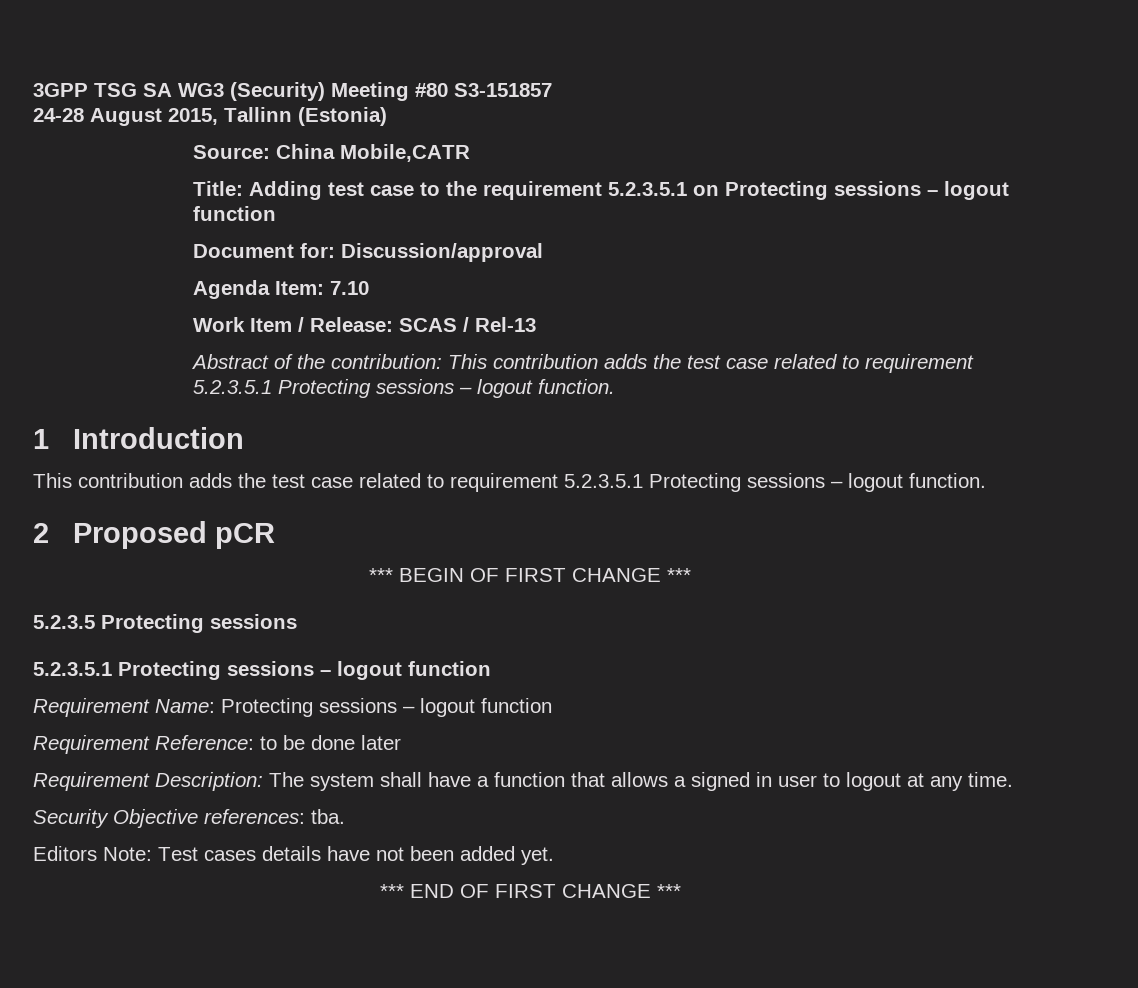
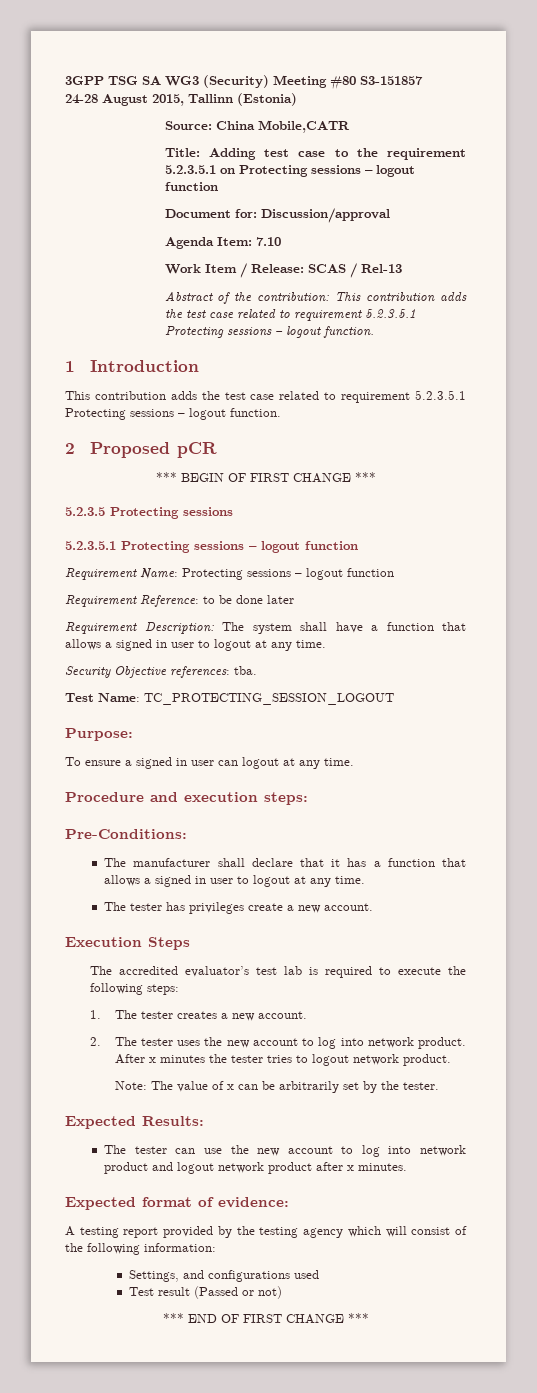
[33,846,554,865] Editors Note: Test cases details have not been added yet. -> [65,693,394,705] [65,728,133,741] [65,757,354,769] [65,792,308,805] [65,829,187,839] [104,858,467,867] [104,875,366,887] [104,902,374,914] [65,937,190,950] [89,966,466,978] [89,983,179,995] [89,1010,307,1021] [89,1037,466,1049] [114,1054,451,1066] [114,1081,439,1093] [65,1116,204,1129] [104,1145,466,1157] [104,1162,408,1174] [65,1197,289,1210] [65,1226,468,1238] [65,1243,216,1255] [129,1270,320,1282] [129,1286,283,1299] Test Name: TC_PROTECTING_SESSION_LOGOUT // Purpose: // To ensure a signed in user can logout at any time. // Procedure and execution steps: // Pre-Conditions: // The manufacturer shall declare that it has a function that allows a signed in user to logout at any time. // The tester has privileges create a new account. // Execution Steps // The accredited evaluator’s test lab is required to execute the following steps: // 1. The tester creates a new account. // 2. The tester uses the new account to log into network product. After x minutes the tester tries to logout network product. // Note: The value of x can be arbitrarily set by the tester. // Expected Results: // The tester can use the new account to log into network product and logout network product after x minutes. // Expected format of evidence: // A testing report provided by the testing agency which will consist of the following information: // Settings, and configurations used // Test result (Passed or not)

